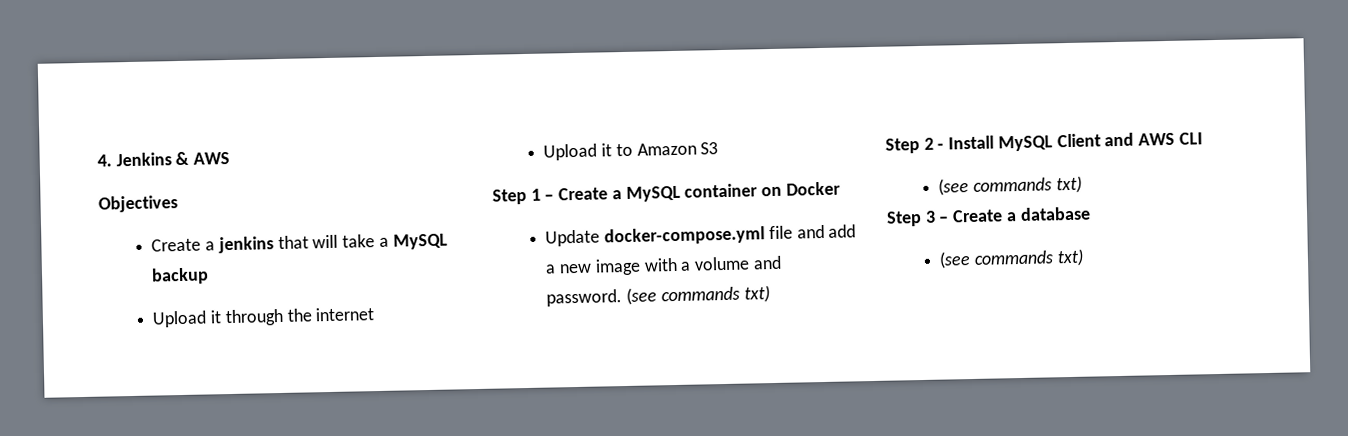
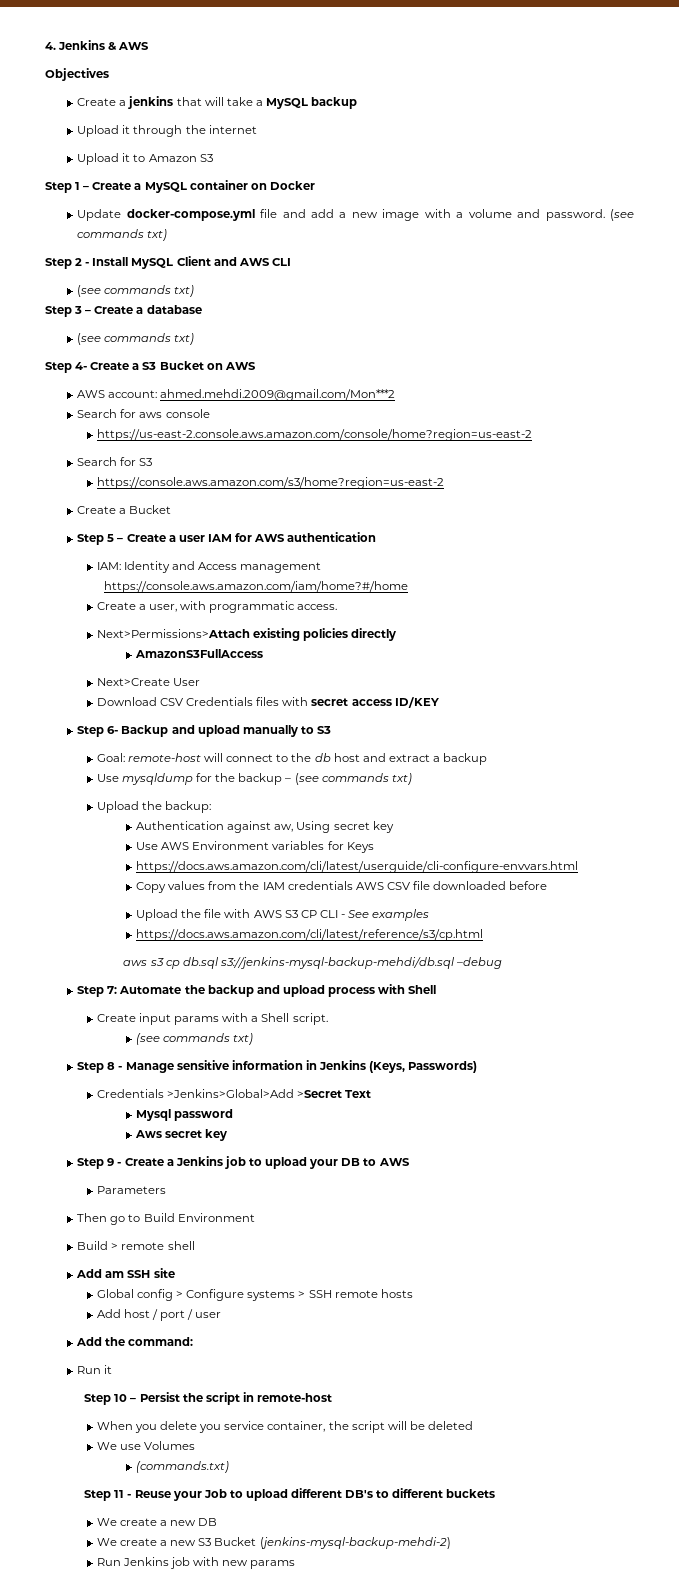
(1084, 257) none -> [45,361,256,373] [77,389,396,401] [77,409,210,418] [96,429,532,441] [77,457,153,466] [96,477,444,489] [77,505,172,514] [77,532,377,545] [96,561,322,573] [103,581,408,593] [96,601,338,613] [96,628,397,641] [135,649,264,658] [96,678,200,686] [96,697,439,708] [77,725,331,737] [96,753,488,765] [96,773,412,785] [96,801,212,813] [136,821,394,833] [136,841,374,853] [136,861,579,873] [136,881,548,893] [136,909,430,921] [136,929,484,941] [123,957,502,969] [77,984,437,997] [96,1013,328,1025] [136,1033,254,1045] [77,1060,478,1073] [96,1089,372,1098] [136,1109,234,1121] [135,1129,228,1141] [77,1156,410,1169] [96,1186,166,1194] [77,1213,255,1225] [77,1241,195,1250] [76,1268,175,1278] [96,1289,413,1301] [96,1309,222,1321] [76,1337,194,1346] [77,1365,113,1374] [84,1392,332,1405] [96,1421,473,1433] [96,1441,196,1450] [136,1461,230,1473] [84,1488,496,1501] [96,1518,218,1526] [96,1537,451,1549] [96,1557,296,1569] // Step 4- Create a S3 Bucket on AWS // AWS account: ahmed.mehdi.2009@gmail.com/Mon***2 // Search for aws console // https://us-east-2.console.aws.amazon.com/console/home?region=us-east-2 // Search for S3 // https://console.aws.amazon.com/s3/home?region=us-east-2 // Create a Bucket // Step 5 – Create a user IAM for AWS authentication // IAM: Identity and Access management // https://console.aws.amazon.com/iam/home?#/home // Create a user, with programmatic access. // Next>Permissions>Attach existing policies directly // AmazonS3FullAccess // Next>Create User // Download CSV Credentials files with secret access ID/KEY // Step 6- Backup and upload manually to S3 // Goal: remote-host will connect to the db host and extract a backup // Use mysqldump for the backup – (see commands txt) // Upload the backup: // Authentication against aw, Using secret key // Use AWS Environment variables for Keys // https://docs.aws.amazon.com/cli/latest/userguide/cli-configure-envvars.html // Copy values from the IAM credentials AWS CSV file downloaded before // Upload the file with AWS S3 CP CLI - See examples // https://docs.aws.amazon.com/cli/latest/reference/s3/cp.html // aws s3 cp db.sql s3://jenkins-mysql-backup-mehdi/db.sql –debug // Step 7: Automate the backup and upload process with Shell // Create input params with a Shell script. // (see commands txt) // Step 8 - Manage sensitive information in Jenkins (Keys, Passwords) // Credentials >Jenkins>Global>Add >Secret Text // Mysql password // Aws secret key // Step 9 - Create a Jenkins job to upload your DB to AWS // Parameters // Then go to Build Environment // Build > remote shell // Add am SSH site // Global config > Configure systems > SSH remote hosts // Add host / port / user // Add the command: // Run it // Step 10 – Persist the script in remote-host // When you delete you service container, the script will be deleted // We use Volumes // (commands.txt) // Step 11 - Reuse your Job to upload different DB's to different buckets // We create a new DB // We create a new S3 Bucket (jenkins-mysql-backup-mehdi-2) // Run Jenkins job with new params

